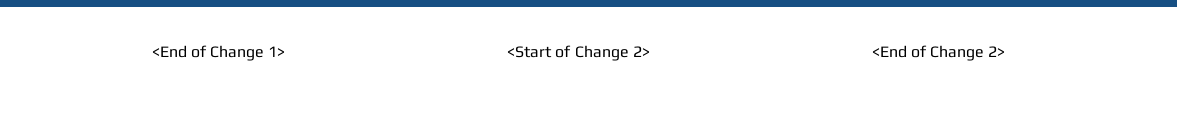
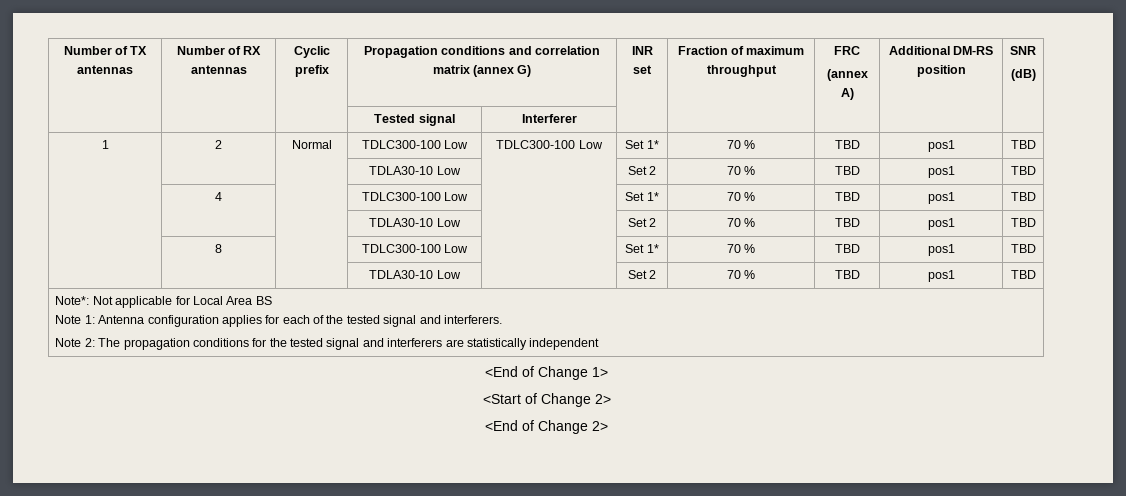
(151, 51) none -> [63,46,148,55] [77,65,133,74] [176,46,262,55] [190,65,247,74] [293,46,330,58] [294,65,329,77] [363,46,601,58] [432,65,532,77] [631,46,653,55] [633,65,652,74] [677,46,805,55] [706,65,777,77] [834,46,860,55] [826,69,868,81] [840,88,854,100] [888,46,994,55] [916,65,966,77] [1010,46,1036,55] [1010,69,1036,81] [374,114,455,126] [521,114,577,123] [101,140,109,149] [215,140,222,149] [291,140,332,149] [361,140,469,149] [496,140,603,149] [625,140,659,149] [726,140,756,149] [834,140,860,149] [927,140,955,152] [1010,140,1036,149] [369,166,461,175] [627,166,657,175] [726,166,756,175] [834,166,860,175] [927,166,955,178] [1010,166,1036,175] [215,192,222,201] [361,192,469,201] [625,192,659,201] [726,192,756,201] [834,192,860,201] [927,192,955,204] [1010,192,1036,201] [369,218,461,227] [627,218,657,227] [726,218,756,227] [834,218,860,227] [927,218,955,230] [1010,218,1036,227] [215,244,222,253] [361,244,469,253] [625,244,659,253] [726,244,756,253] [834,244,860,253] [927,244,955,256] [1010,244,1036,253] [369,270,461,279] [627,270,657,279] [726,270,756,279] [834,270,860,279] [927,270,955,282] [1010,270,1036,279] [55,296,272,308] [55,315,502,327] [55,338,600,350] Number of TX antennas | Number of RX antennas | Cyclic prefix | Propagation conditions and correlation matrix (annex G) | INR set | Fraction of maximum throughput | FRC // (annex A) | Additional DM-RS position | SNR // (dB) // | | | Tested signal | Interferer | | | | | // 1 | 2 | Normal | TDLC300-100 Low | TDLC300-100 Low | Set 1* | 70 % | TBD | pos1 | TBD // | | | TDLA30-10 Low | | Set 2 | 70 % | TBD | pos1 | TBD // | 4 | | TDLC300-100 Low | | Set 1* | 70 % | TBD | pos1 | TBD // | | | TDLA30-10 Low | | Set 2 | 70 % | TBD | pos1 | TBD // | 8 | | TDLC300-100 Low | | Set 1* | 70 % | TBD | pos1 | TBD // | | | TDLA30-10 Low | | Set 2 | 70 % | TBD | pos1 | TBD // Note*: Not applicable for Local Area BS // Note 1: Antenna configuration applies for each of the tested signal and interferers. // Note 2: The propagation conditions for the tested signal and interferers are statistically independent //

